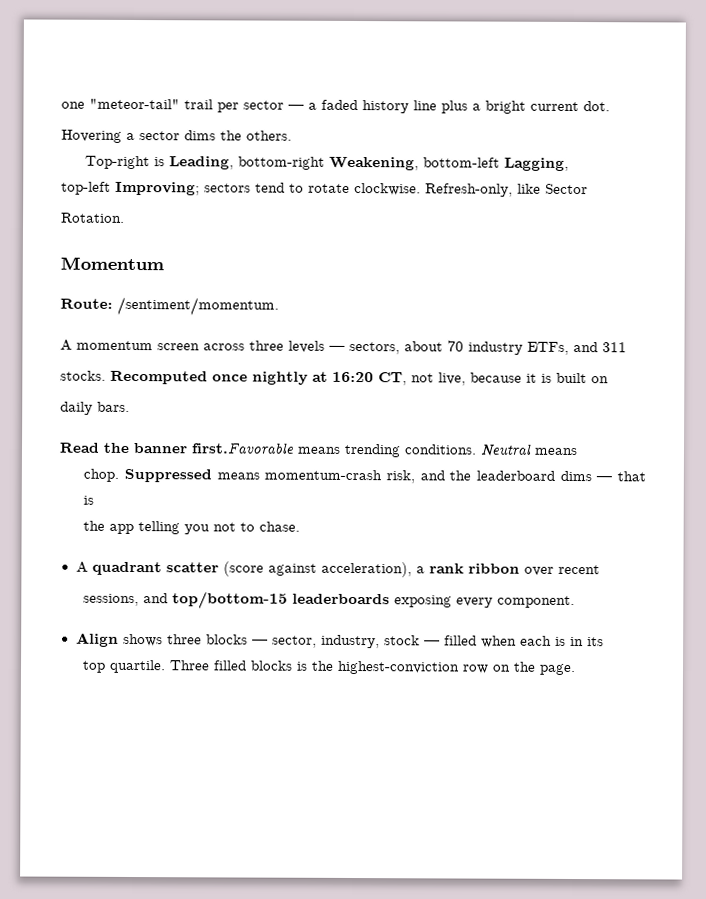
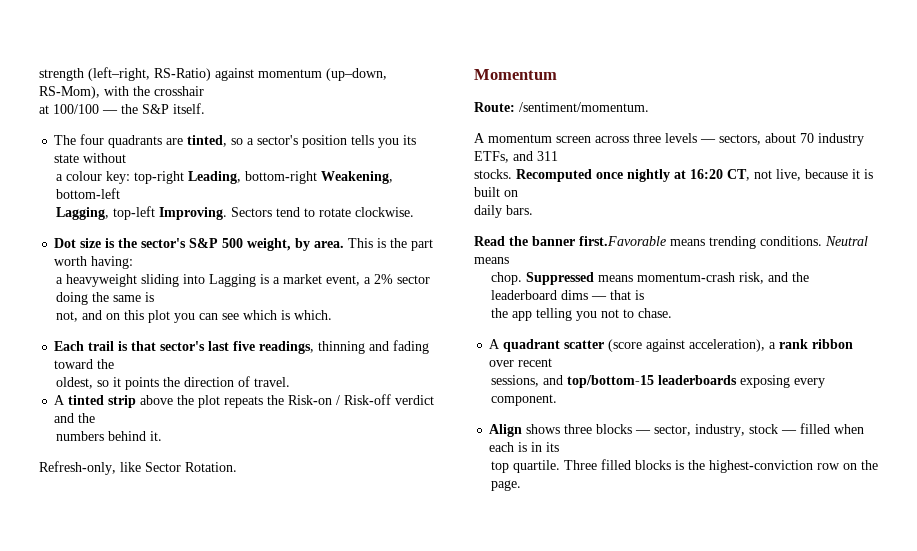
[61,98,610,114] [61,129,292,143] [85,155,166,170] one "meteor-tail" trail per sector — a faded history line plus a bright current dot. // Hovering a sector dims the others. // Top-right is -> [39,67,387,81] [39,86,204,99] [39,103,205,114] [54,134,417,148] [54,153,127,163] [55,171,184,184] strength (left–right, RS-Ratio) against momentum (up–down, RS-Mom), with the crosshair // at 100/100 — the S&P itself. // The four quadrants are tinted, so a sector's position tells you its state without // a colour key: top-right
(501, 162) none -> (120, 193) //
[61,181,251,196] // top-left Improving; sectors -> [112,206,272,220] top-left Improving. Sectors
(421, 189) none -> [54,238,434,251] [54,256,134,269] [55,274,430,287] [55,292,154,305] [55,310,332,323] [54,340,430,354] [54,359,115,369] [55,376,290,390] [54,394,435,408] [54,413,96,423] [55,431,162,441] // Dot size is the sector's S&P 500 weight, by area. This is the part worth having: // a heavyweight sliding into Lagging is a market event, a 2% sector doing the same is // not, and on this plot you can see which is which. // Each trail is that sector's last five readings, thinning and fading toward the // oldest, so it points the direction of travel. // A tinted strip above the plot repeats the Risk-on / Risk-off verdict and the // numbers behind it. //
(588, 189) // -> (181, 467) none

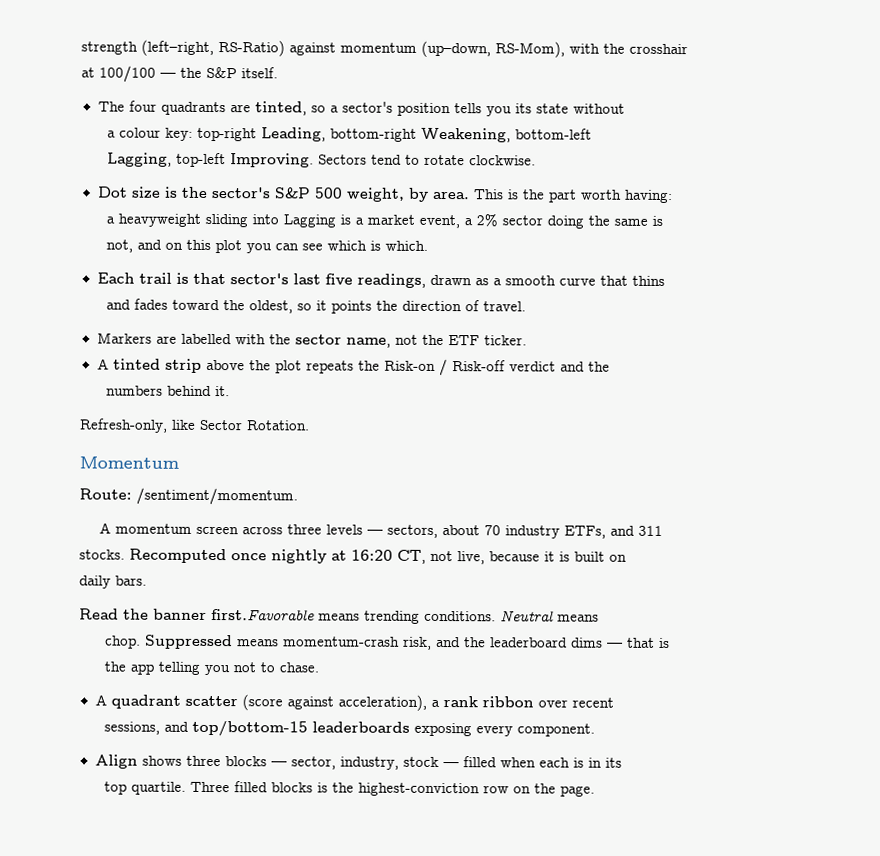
[318,340,430,354] thinning and fading -> [429,274,665,286] [105,298,168,310] drawn as a smooth curve that thins // and fades
(115, 364) // -> (245, 305) none
(290, 382) none -> [96,332,527,348] // Markers are labelled with the sector name, not the ETF ticker.

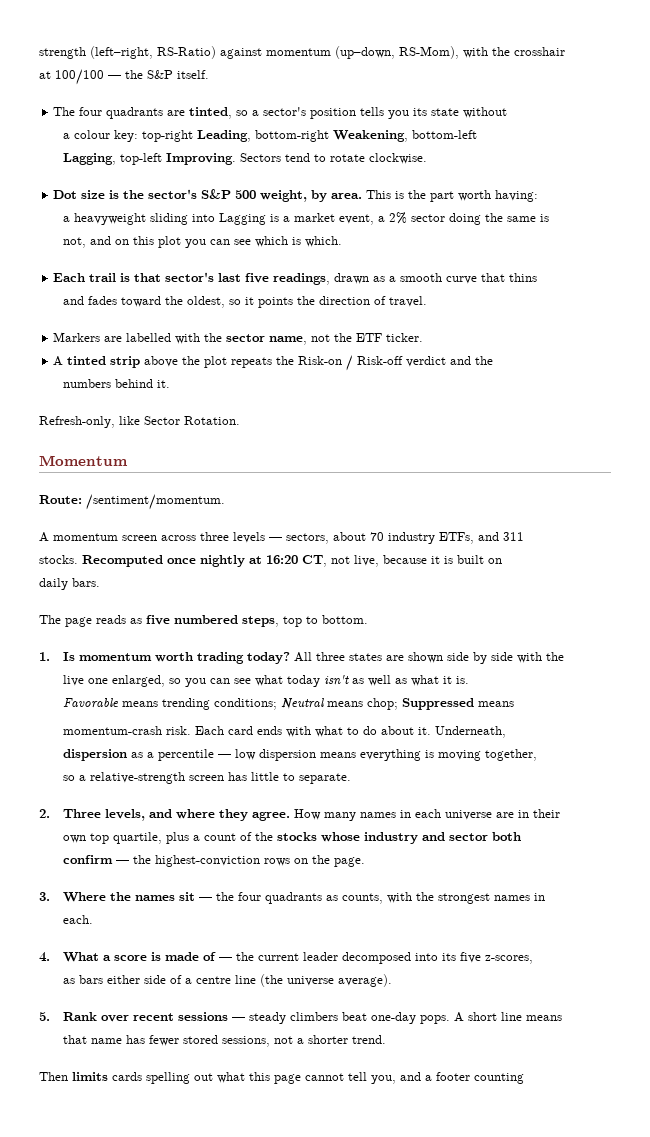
[79,608,315,621] Read the banner first.Favorable -> [39,615,368,627] [39,652,565,664] [63,675,470,687] [63,698,120,708] The page reads as five numbered steps, top to bottom. // 1. Is momentum worth trading today? All three states are shown side by side with the // live one enlarged, so you can see what today isn't as well as what it is. // Favorable
[424,610,496,622] conditions. -> [214,698,278,710] conditions;
[104,635,141,649] // chop. -> [367,698,399,710] chop;
[282,636,670,650] [103,661,319,676] [94,694,614,711] [103,720,595,737] [94,754,622,770] [103,781,328,795] momentum-crash risk, and the leaderboard dims — that is // the app telling you not to chase. // A quadrant scatter (score against acceleration), a rank ribbon over recent // sessions, and top/bottom-15 leaderboards exposing every component. // Align shows three blocks — sector, industry, stock — filled when each is in its // top quartile. Three filled blocks is -> [63,726,507,738] [63,749,538,761] [63,772,352,784] [39,809,561,821] [63,832,522,844] [63,855,130,864] // momentum-crash risk. Each card ends with what to do about it. Underneath, // dispersion as a percentile — low dispersion means everything is moving together, // so a relative-strength screen has little to separate. // 2. Three levels, and where they agree. How many names in each universe are in their // own top quartile, plus a count of the stocks whose industry and sector both // confirm —
[482,785,509,794] row -> [264,858,291,866] rows
(595, 791) none -> [39,892,546,904] [63,915,94,924] [39,952,534,964] [63,974,393,987] [39,1012,563,1024] [63,1035,387,1047] [39,1072,524,1084] // 3. Where the names sit — the four quadrants as counts, with the strongest names in // each. // 4. What a score is made of — the current leader decomposed into its five z-scores, // as bars either side of a centre line (the universe average). // 5. Rank over recent sessions — steady climbers beat one-day pops. A short line means // that name has fewer stored sessions, not a shorter trend. // Then limits cards spelling out what this page cannot tell you, and a footer counting

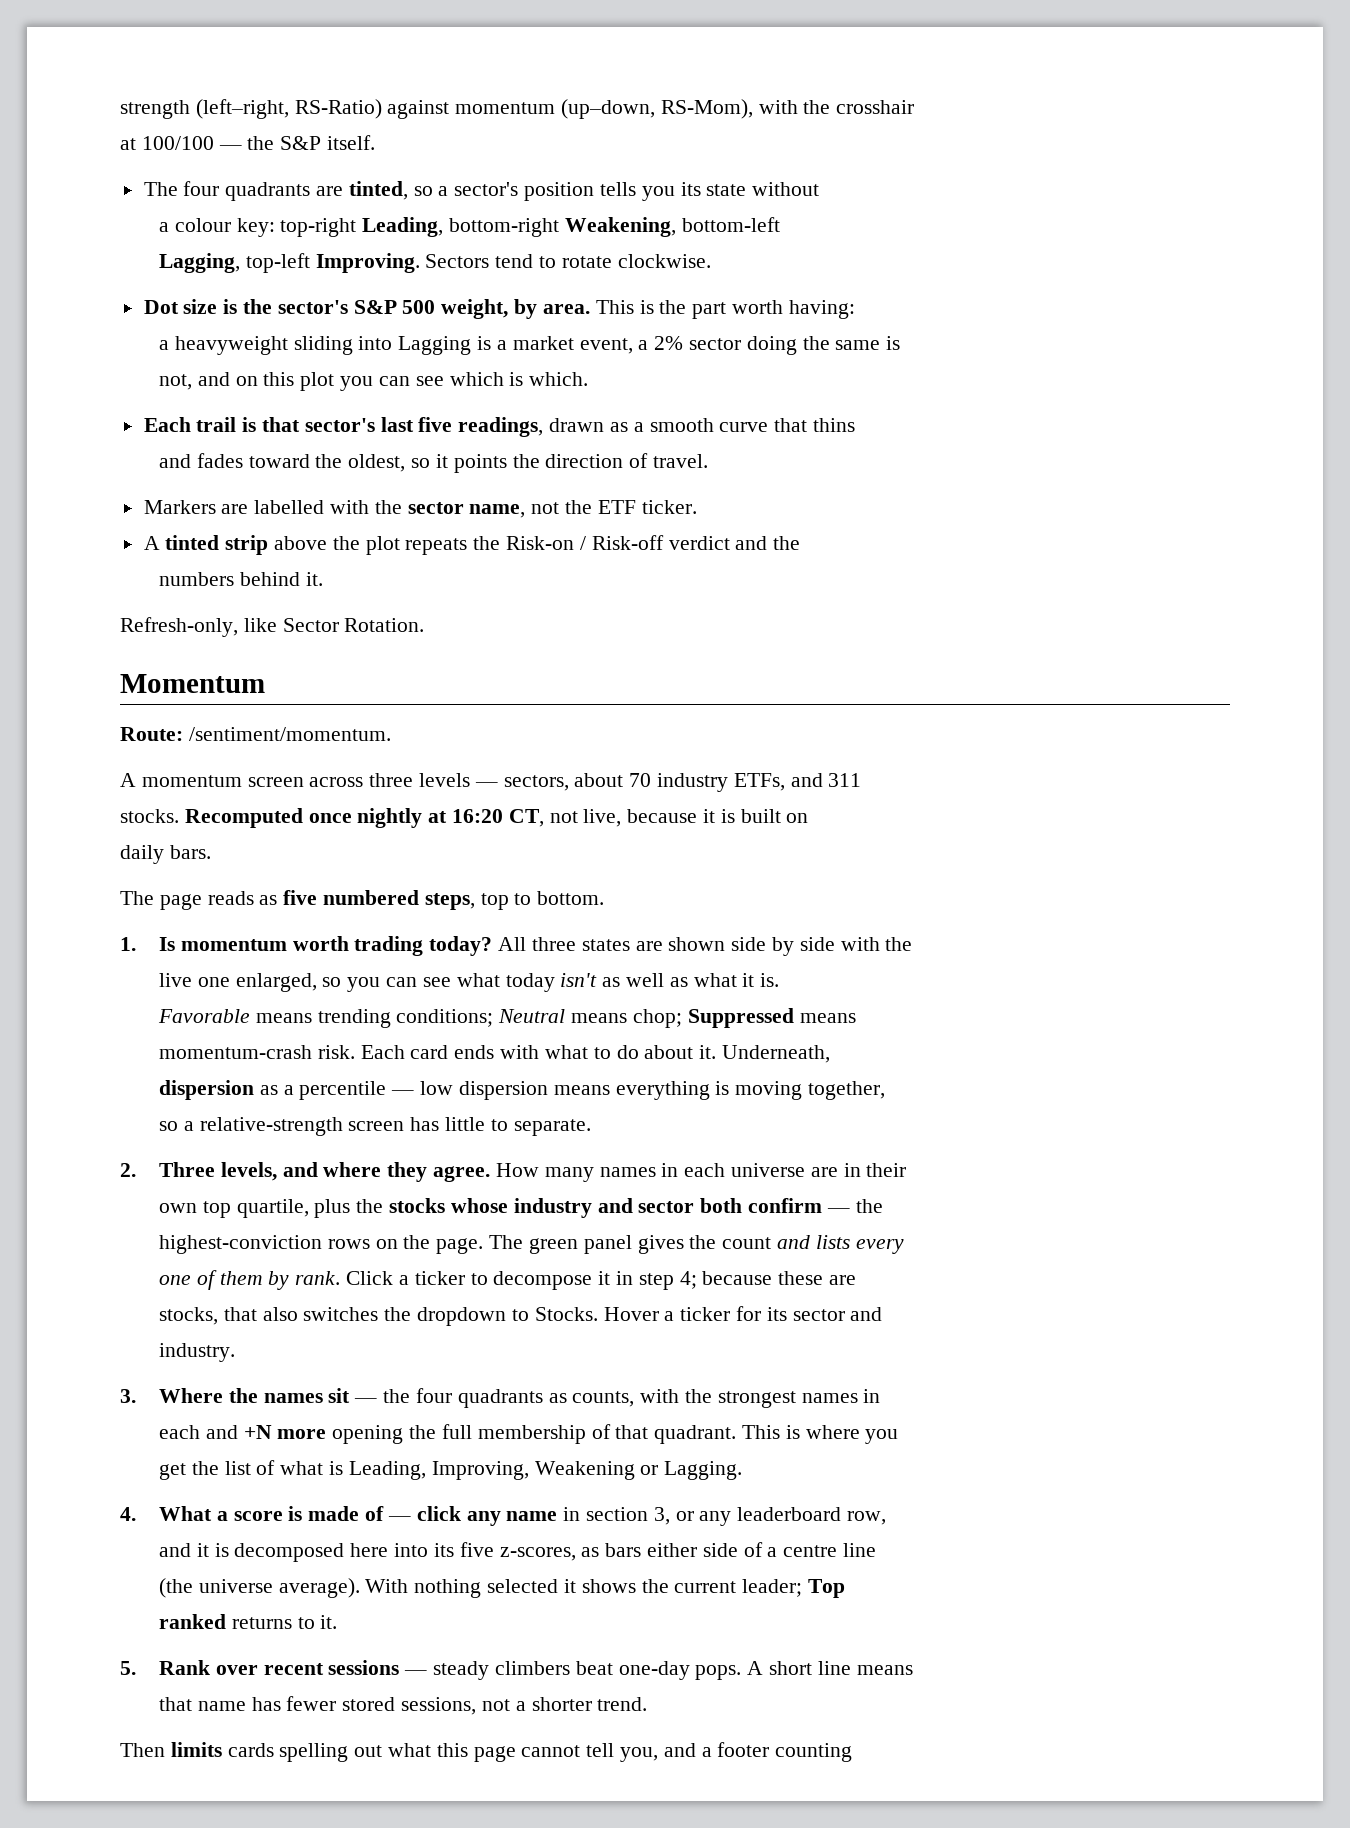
[193,832,253,841] a count of -> (351, 1208) none
(522, 836) // -> (743, 1205) none
(152, 859) none -> (883, 1206) //
(366, 862) none -> [489,1235,904,1254] [159,1270,856,1290] [159,1306,883,1326] [159,1343,236,1362] The green panel gives the count and lists every // one of them by rank. Click a ticker to decompose it in step 4; because these are // stocks, that also switches the dropdown to Stocks. Hover a ticker for its sector and // industry.
[63,915,94,924] each. -> [159,1424,899,1444] [159,1460,743,1480] each and +N more opening the full membership of that quadrant. This is where you // get the list of what is Leading, Improving, Weakening or Lagging.
[236,952,412,964] the current leader decomposed -> [416,1506,886,1526] [159,1543,389,1562] click any name in section 3, or any leaderboard row, // and it is decomposed here
(534, 959) // -> (576, 1554) none
(257, 979) none -> (876, 1550) //
(393, 980) none -> [365,1579,845,1598] [159,1614,338,1629] With nothing selected it shows the current leader; Top // ranked returns to it.

